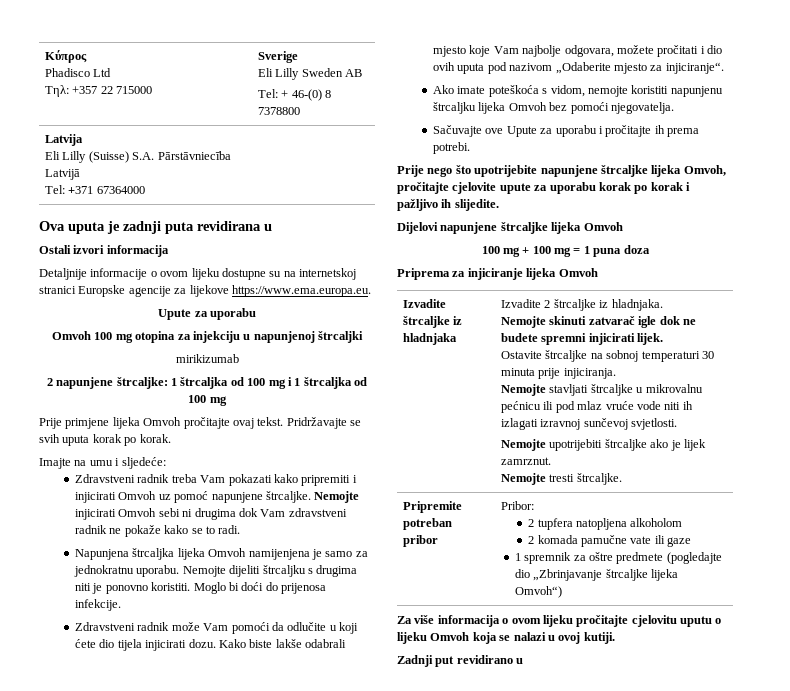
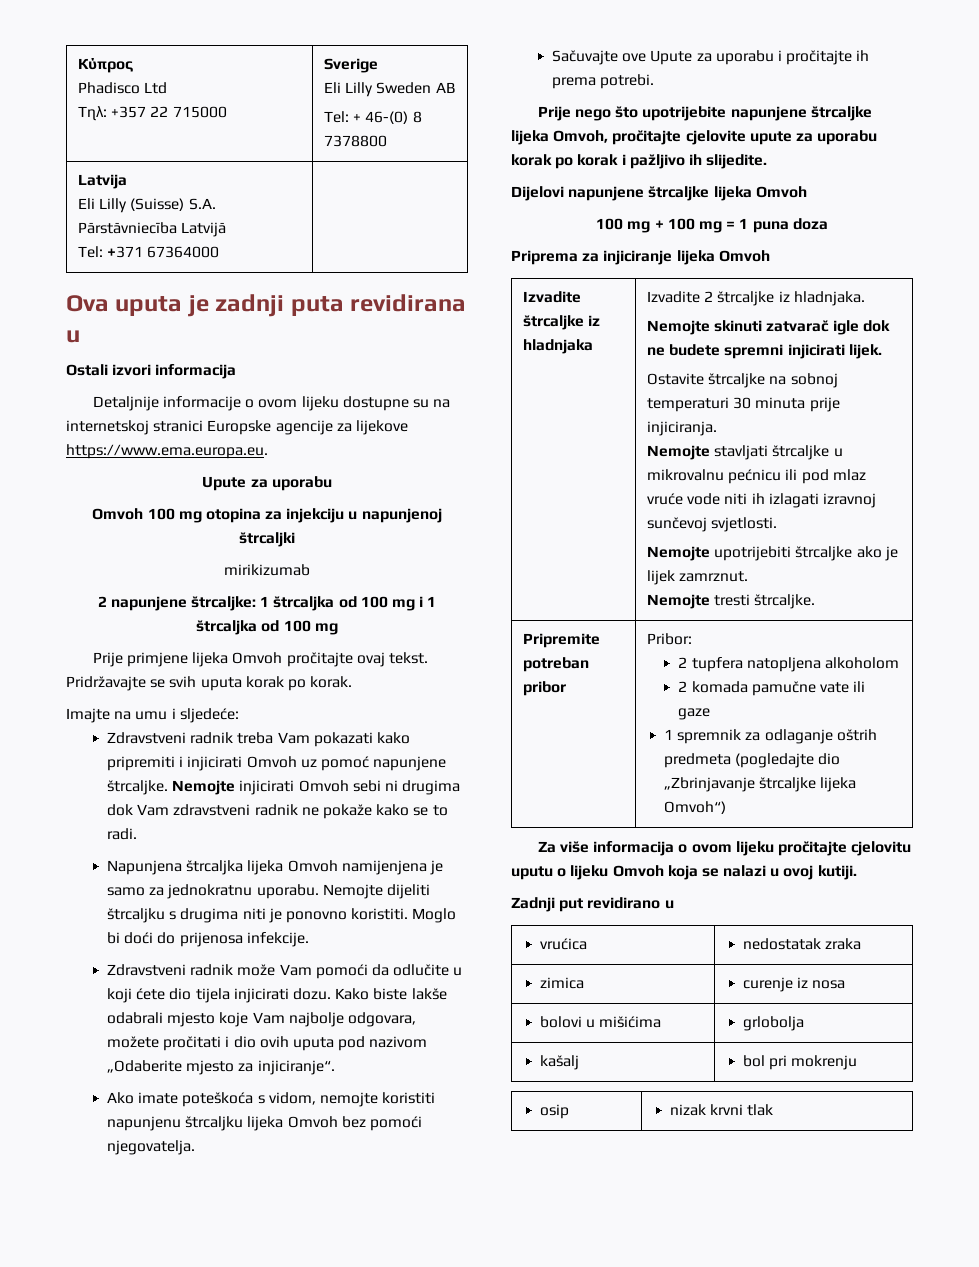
[588,552,664,564] oštre predmete -> [764,729,877,744] [663,753,731,768] odlaganje oštrih predmeta
(524, 661) none -> [539,938,587,950] [742,938,862,950] [539,977,584,989] [742,977,846,992] [539,1016,662,1028] [742,1016,804,1031] [539,1055,579,1070] [742,1055,858,1070] [539,1104,569,1119] [669,1104,774,1116] // vrućica | nedostatak zraka // zimica | curenje iz nosa // bolovi u mišićima | grlobolja // kašalj | bol pri mokrenju // osip | nizak krvni tlak

